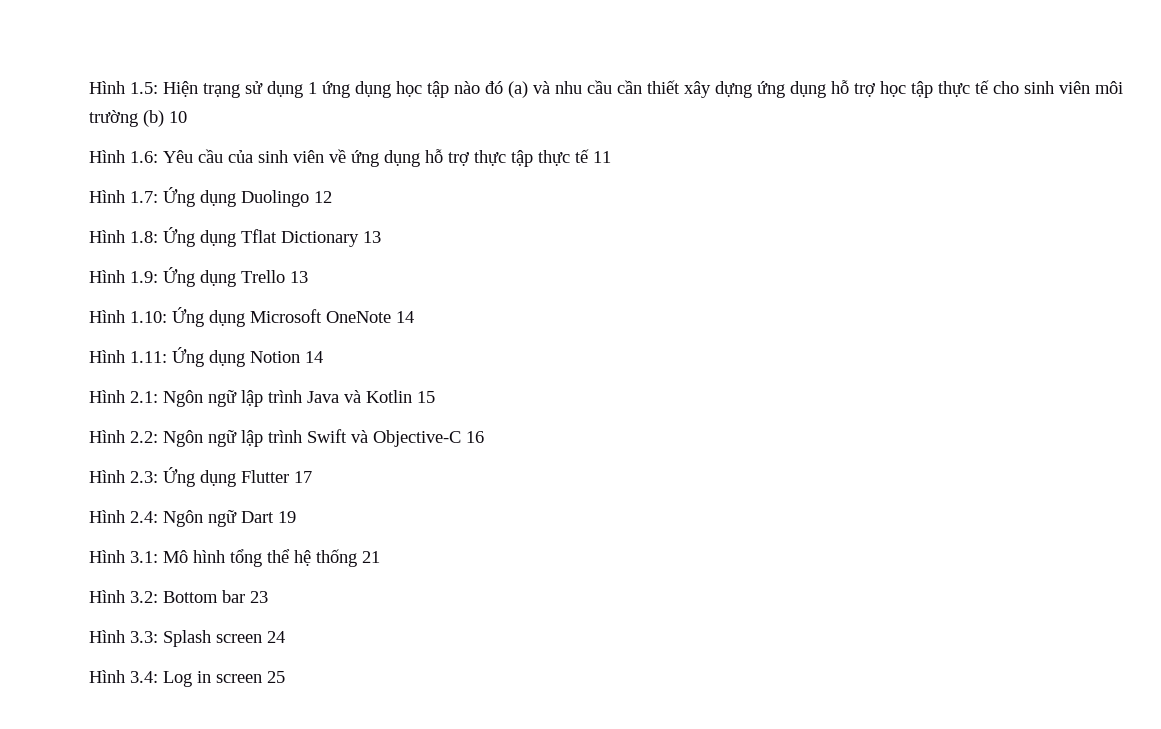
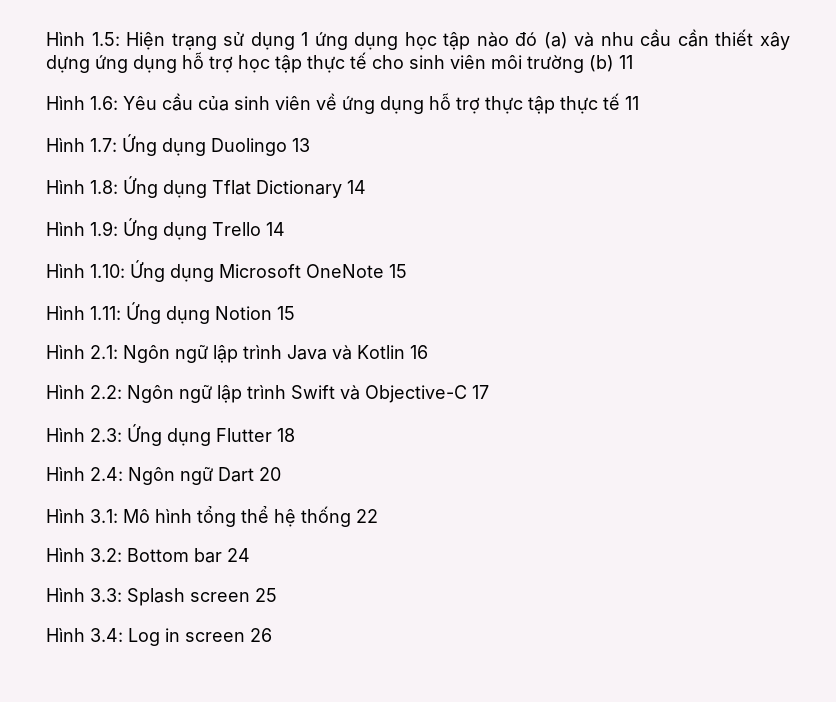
[169,111,187,123] 10 -> [619,55,633,69] 11
[314,191,332,203] 12 -> [292,138,310,152] 13
[363,231,381,243] 13 -> [347,180,366,194] 14
[290,271,308,283] 13 -> [266,222,285,236] 14
[396,311,414,323] 14 -> [389,264,407,278] 15
[305,351,323,363] 14 -> [277,306,295,320] 15
[417,391,435,403] 15 -> [410,345,428,359] 16
[466,431,484,443] 16 -> [472,385,489,399] 17
[294,471,312,483] 17 -> [277,428,295,442] 18
[278,511,296,523] 19 -> [259,467,281,481] 20
[362,551,380,563] 21 -> [356,509,378,523] 22
[250,591,268,603] 23 -> [227,548,250,562] 24
[267,631,285,643] 24 -> [255,588,277,602] 25
[267,671,285,683] 25 -> [250,628,272,642] 26

